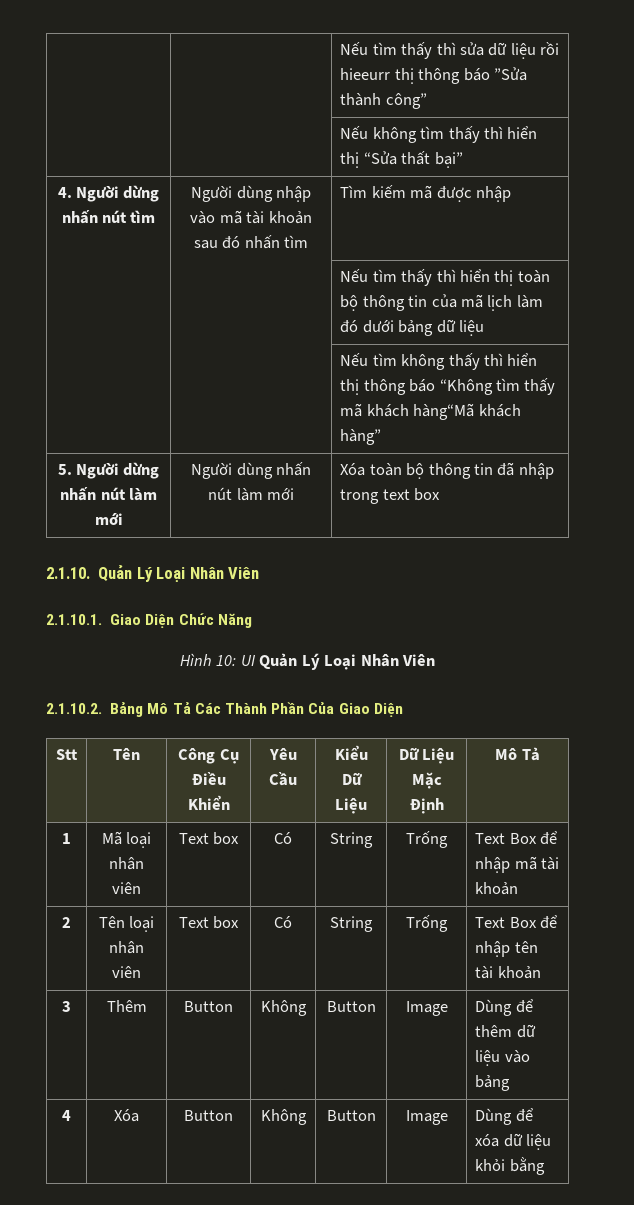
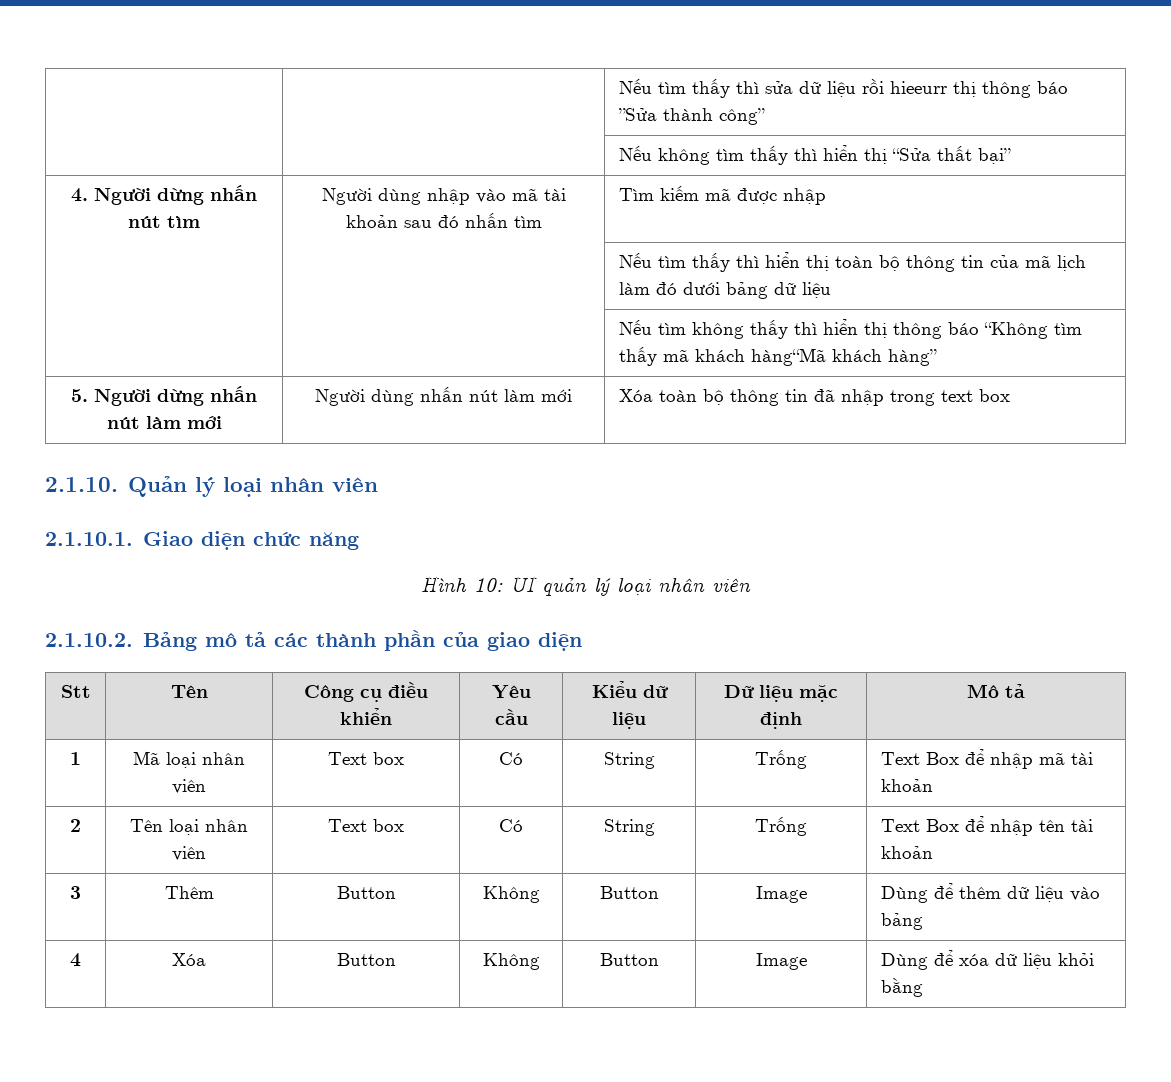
[136,567,260,582] Lý Loại Nhân Viên -> [195,477,379,497] lý loại nhân viên
[145,613,252,628] Diện Chức Năng -> [201,531,360,550] diện chức năng
[259,653,436,670] [46,702,403,717] Quản Lý Loại Nhân Viên // 2.1.10.2. Bảng Mô Tả Các Thành Phần Của Giao Diện -> [542,577,751,596] [45,630,583,651] quản lý loại nhân viên // 2.1.10.2. Bảng mô tả các thành phần của giao diện
[219,749,239,764] [191,772,226,785] [187,795,230,810] Cụ Điều Khiển -> [360,682,428,702] [340,708,392,725] cụ điều khiển
[269,772,297,786] Cầu -> [494,709,528,725] cầu
[341,772,362,785] [335,797,367,814] [398,747,455,764] [411,772,442,789] [409,798,444,814] [495,747,540,761] Dữ Liệu | Dữ Liệu Mặc Định | Mô Tả -> [642,685,669,698] [612,712,646,729] [724,685,838,702] [760,712,802,729] [967,684,1025,698] dữ liệu | Dữ liệu mặc định | Mô tả

